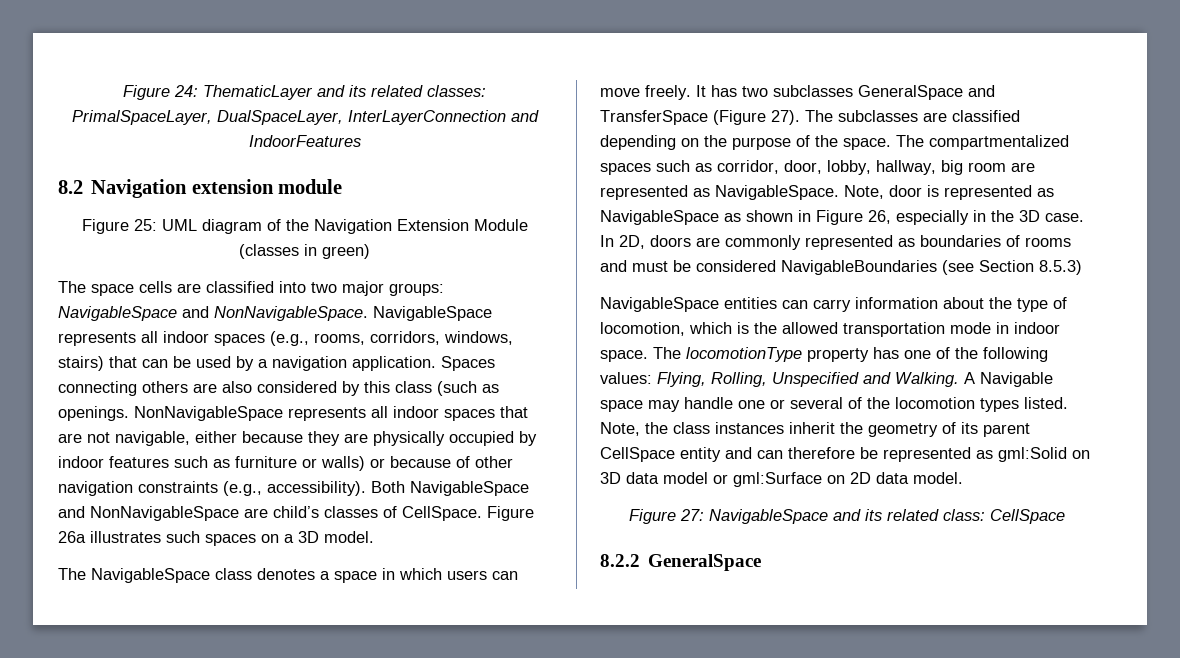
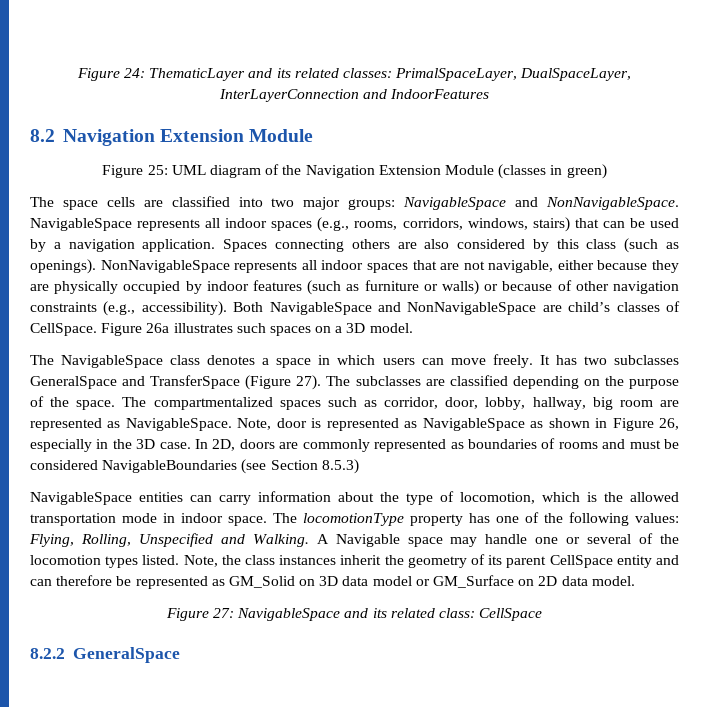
[191,179,343,194] extension module -> [160,129,314,142] Extension Module
[58,406,129,421] openings. -> [30,259,96,274] openings).
[174,456,208,468] such -> [307,280,342,295] (such
[998,447,1067,462] gml:Solid -> [228,576,295,588] GM_Solid
[733,472,822,487] gml:Surface -> [433,575,515,588] GM_Surface

